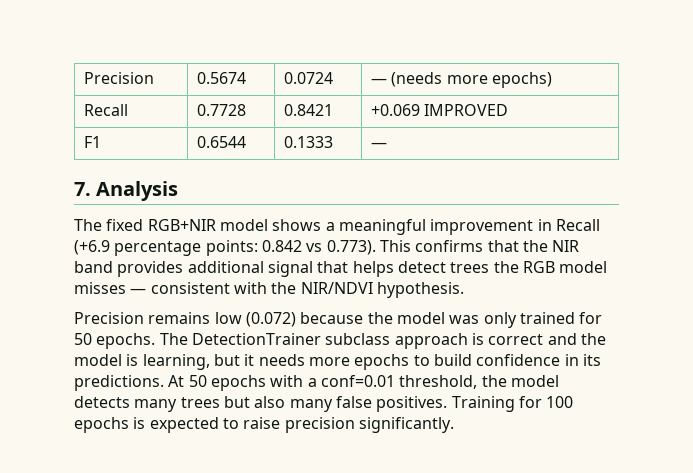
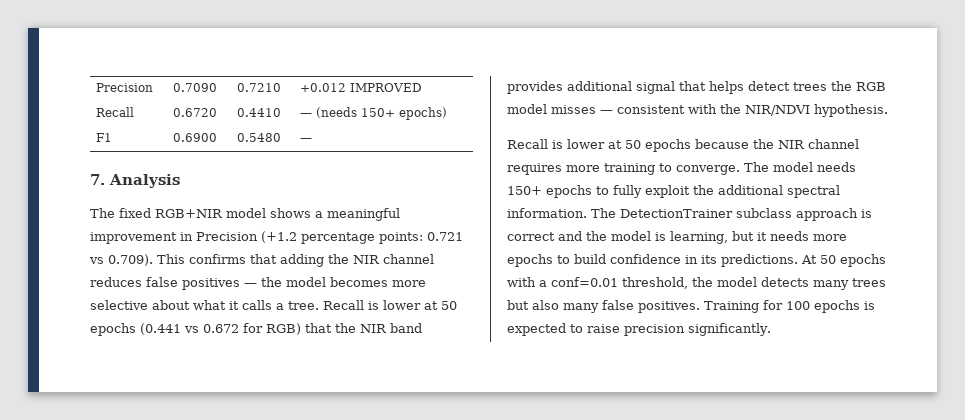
[196,72,246,84] [283,72,333,84] 0.5674 | 0.0724 -> [173,83,218,92] [237,83,282,92] [300,83,423,92] [96,107,135,117] [173,108,218,117] [237,108,282,117] 0.7090 | 0.7210 | +0.012 IMPROVED // Recall | 0.6720 | 0.4410
[446,75,488,84] more -> [361,108,396,117] 150+
[83,104,128,116] [196,104,246,116] [283,104,333,116] [370,104,509,116] // Recall | 0.7728 | 0.8421 | +0.069 IMPROVED -> (448, 113) none
[196,136,246,148] [283,136,333,148] 0.6544 | 0.1333 -> [173,133,218,142] [237,133,282,142] 0.6900 | 0.5480
[555,219,600,231] [74,240,484,256] Recall (+6.9 percentage points: 0.842 vs 0.773). This confirms -> [196,231,463,244] [89,254,434,267] [90,277,426,290] [90,300,457,310] [90,323,301,336] Precision (+1.2 percentage points: 0.721 vs 0.709). This confirms that adding the NIR channel reduces false positives — the model becomes more selective about what it calls a tree. Recall is lower at 50 epochs (0.441 vs 0.672 for RGB)
[74,312,603,328] [74,333,156,349] Precision remains low (0.072) because the model was only trained for 50 epochs. -> [507,139,859,152] [507,162,856,175] [507,185,840,198] [507,208,587,218] Recall is lower at 50 epochs because the NIR channel requires more training to converge. The model needs 150+ epochs to fully exploit the additional spectral information.

